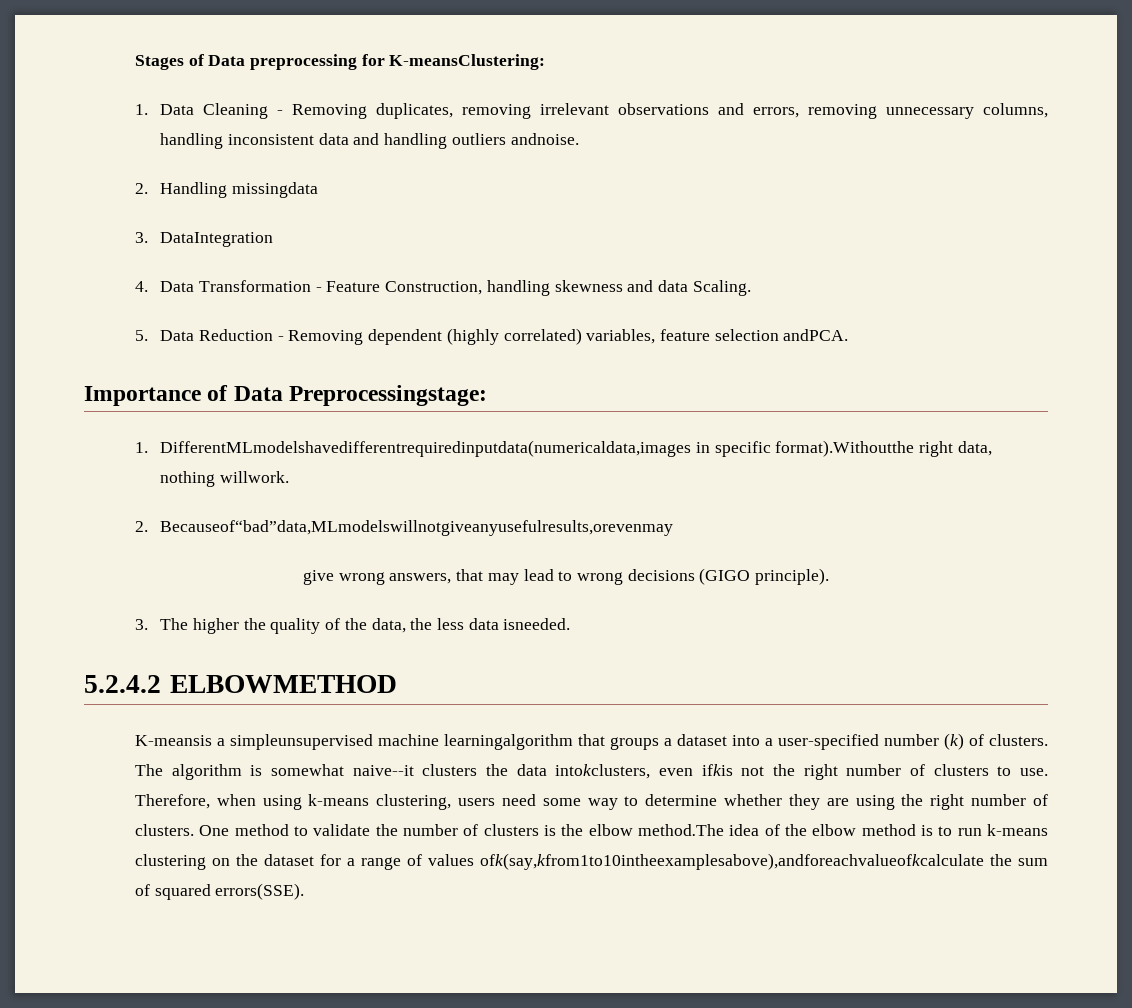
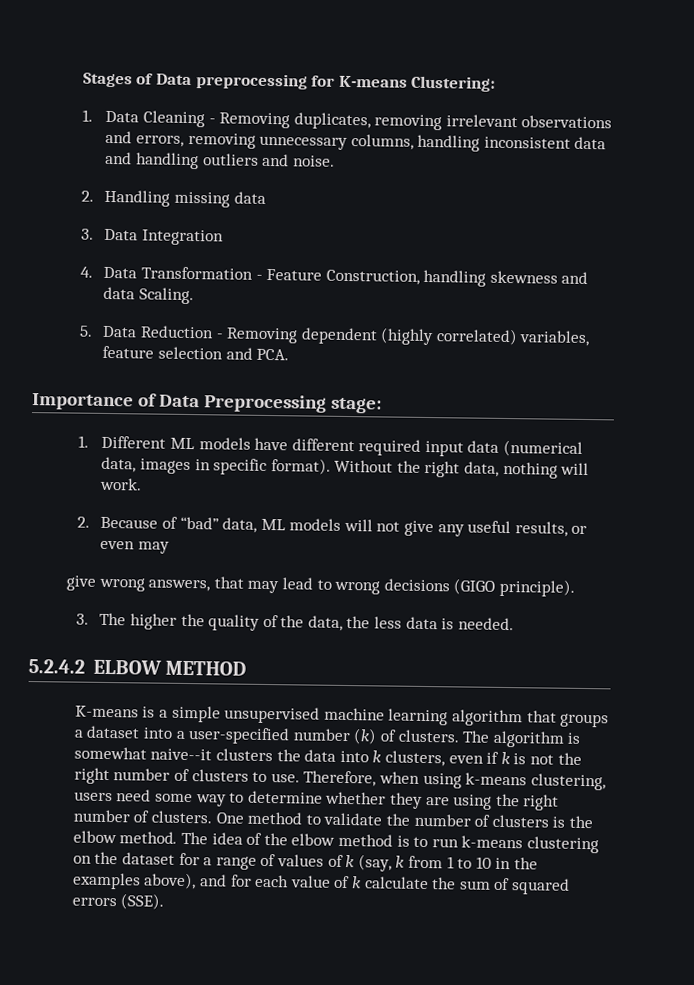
[389,54,546,70] K-meansClustering: -> [338,75,497,92] K-means Clustering:
[510,133,579,145] andnoise. -> [262,153,335,167] and noise.
[231,182,318,198] [134,232,274,247] missingdata // 3. DataIntegration -> [173,191,266,208] [80,228,224,246] missing data // 3. Data Integration
[783,329,849,341] andPCA. -> [225,347,290,361] and PCA.
[289,385,488,406] [134,440,915,457] Preprocessingstage: // 1. DifferentMLmodelshavedifferentrequiredinputdata(numericaldata,images in specific format).Withoutthe -> [203,394,382,414] [77,435,584,457] [101,456,421,475] Preprocessing stage: // 1. Different ML models have different required input data (numerical data, images in specific format). Without the
[219,471,289,483] [134,520,674,536] willwork. // 2. Becauseof“bad”data,MLmodelswillnotgiveanyusefulresults,orevenmay -> [560,462,590,476] [100,477,143,491] [76,516,588,537] [100,540,170,554] will work. // 2. Because of “bad” data, ML models will not give any useful results, or even may
[503,618,571,630] isneeded. -> [441,617,514,631] is needed.
[169,675,397,693] [134,734,573,750] ELBOWMETHOD // K-meansis a simpleunsupervised machine learningalgorithm -> [92,659,246,676] [74,705,524,727] ELBOW METHOD // K-means is a simple unsupervised machine learning algorithm
[555,764,733,779] intokclusters, even ifkis -> [339,750,527,767] into k clusters, even if k is
[637,824,724,836] method.The -> [119,831,209,845] method. The
[479,853,984,870] ofk(say,kfrom1to10intheexamplesabove),andforeachvalueofkcalculate -> [327,854,538,872] [72,872,429,890] of k (say, k from 1 to 10 in the examples above), and for each value of k calculate
[215,883,305,900] errors(SSE). -> [71,893,165,910] errors (SSE).

